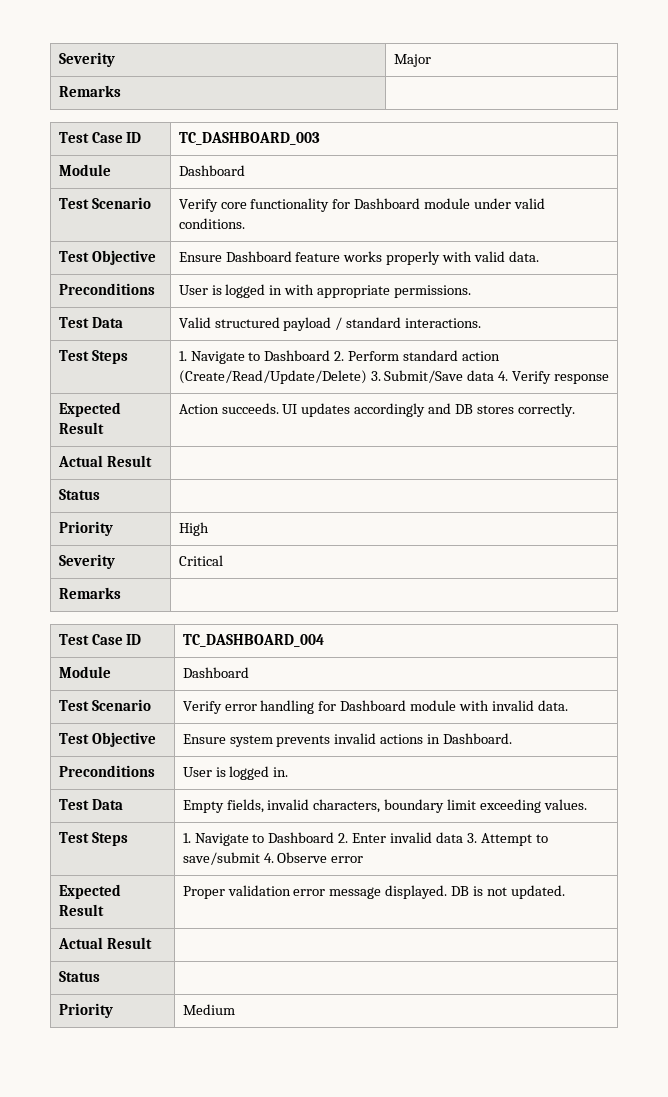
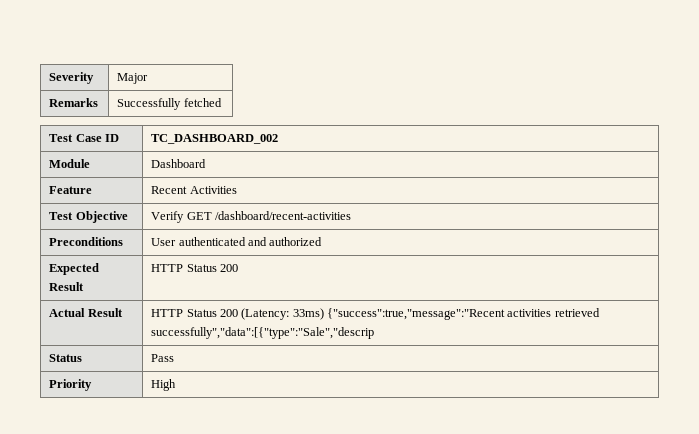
[58,132,142,143] [178,132,320,145] [58,164,111,176] [178,165,245,176] [58,197,151,209] [178,198,546,212] [178,218,245,229] [58,250,156,265] [178,251,540,265] [58,283,155,295] [178,284,472,298] [58,317,123,328] [178,317,482,331] [58,350,128,364] [178,350,501,364] [178,370,610,384] [58,402,121,417] [58,422,104,434] [178,403,575,417] [57,455,152,467] [58,489,100,500] // Test Case ID | TC_DASHBOARD_003 // Module | Dashboard // Test Scenario | Verify core functionality for Dashboard module under valid conditions. // Test Objective | Ensure Dashboard feature works properly with valid data. // Preconditions | User is logged in with appropriate permissions. // Test Data | Valid structured payload / standard interactions. // Test Steps | 1. Navigate to Dashboard 2. Perform standard action (Create/Read/Update/Delete) 3. Submit/Save data 4. Verify response // Expected Result | Action succeeds. UI updates accordingly and DB stores correctly. // Actual Result | // Status | -> [117,98,222,110] [49,134,119,142] [151,134,279,144] [49,159,91,168] [151,159,207,168] [49,186,93,194] [151,186,237,194] [49,211,128,223] [151,211,351,223] [49,237,124,246] [151,237,323,246] [49,263,100,275] [49,282,85,291] [151,264,238,272] [49,308,123,317] [151,308,600,320] [151,327,375,339] [49,354,83,362] [151,354,175,362] Successfully fetched // Test Case ID | TC_DASHBOARD_002 // Module | Dashboard // Feature | Recent Activities // Test Objective | Verify GET /dashboard/recent-activities // Preconditions | User authenticated and authorized // Expected Result | HTTP Status 200 // Actual Result | HTTP Status 200 (Latency: 33ms) {"success":true,"message":"Recent activities retrieved successfully","data":[{"type":"Sale","descrip // Status | Pass
[58,554,115,569] [178,555,223,566] [58,587,121,599] [58,634,142,645] [182,634,324,647] [58,666,111,678] [182,667,249,678] [58,699,151,711] [182,700,568,714] [58,732,156,747] [182,733,513,747] [58,765,155,777] [182,766,289,780] [58,799,123,810] [182,799,588,813] [58,832,128,846] [182,832,548,846] [182,852,364,865] [58,884,121,899] [58,904,104,916] [182,885,565,899] [57,937,152,949] [58,971,100,982] [58,1003,113,1018] [182,1004,235,1015] // Severity | Critical // Remarks | // Test Case ID | TC_DASHBOARD_004 // Module | Dashboard // Test Scenario | Verify error handling for Dashboard module with invalid data. // Test Objective | Ensure system prevents invalid actions in Dashboard. // Preconditions | User is logged in. // Test Data | Empty fields, invalid characters, boundary limit exceeding values. // Test Steps | 1. Navigate to Dashboard 2. Enter invalid data 3. Attempt to save/submit 4. Observe error // Expected Result | Proper validation error message displayed. DB is not updated. // Actual Result | // Status | // Priority | Medium -> (177, 385) none

